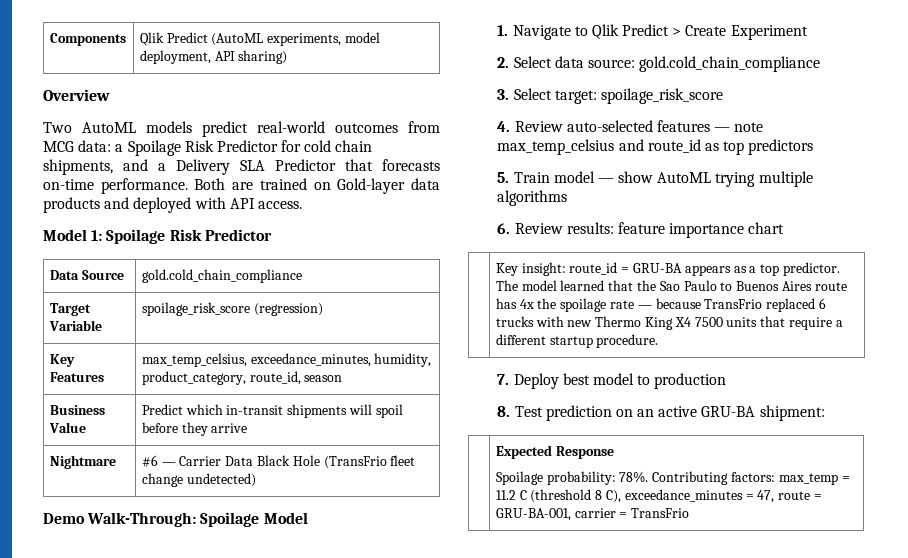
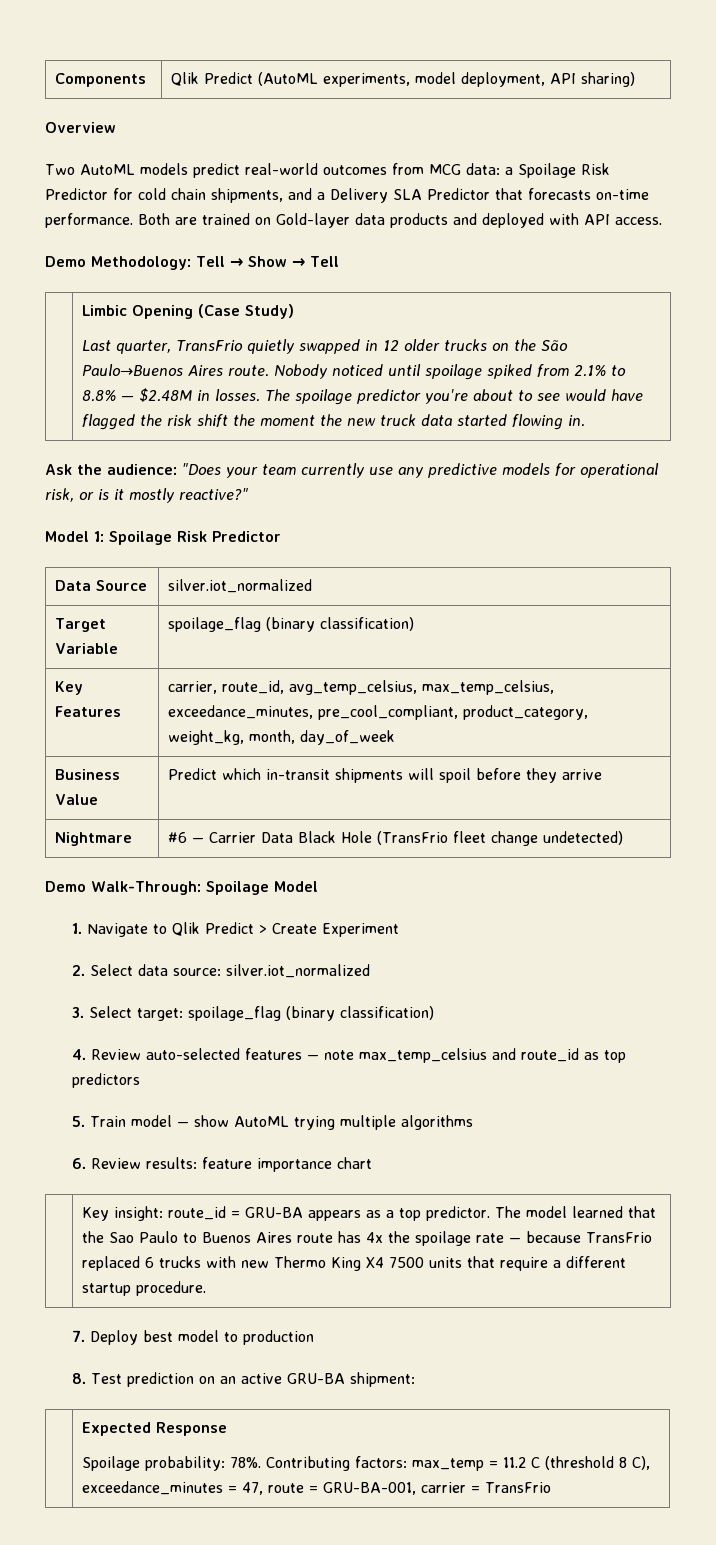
(302, 205) none -> [45,256,339,270] [81,304,294,319] [81,339,568,354] [81,364,626,380] [81,388,643,405] [81,414,585,430] [45,463,659,478] [45,488,248,503] // Demo Methodology: Tell → Show → Tell // | Limbic Opening (Case Study) // Last quarter, TransFrio quietly swapped in 12 older trucks on the São Paulo→Buenos Aires route. Nobody noticed until spoilage spiked from 2.1% to 8.8% — $2.48M in losses. The spoilage predictor you're about to see would have flagged the risk shift the moment the new truck data started flowing in. // Ask the audience: "Does your team currently use any predictive models for operational risk, or is it mostly reactive?"
[141,269,302,283] gold.cold_chain_compliance -> [167,579,312,593] silver.iot_normalized
[141,302,323,316] spoilage_risk_score (regression) -> [167,617,414,632] spoilage_flag (binary classification)
[141,353,432,367] [141,371,343,385] max_temp_celsius, exceedance_minutes, humidity, product_category, route_id, season -> [167,680,554,695] [167,705,588,720] [167,730,395,745] carrier, route_id, avg_temp_celsius, max_temp_celsius, exceedance_minutes, pre_cool_compliant, product_category, weight_kg, month, day_of_week
[639,56,821,72] gold.cold_chain_compliance -> [226,964,371,978] silver.iot_normalized
[600,88,723,104] spoilage_risk_score -> [188,1006,435,1021] spoilage_flag (binary classification)

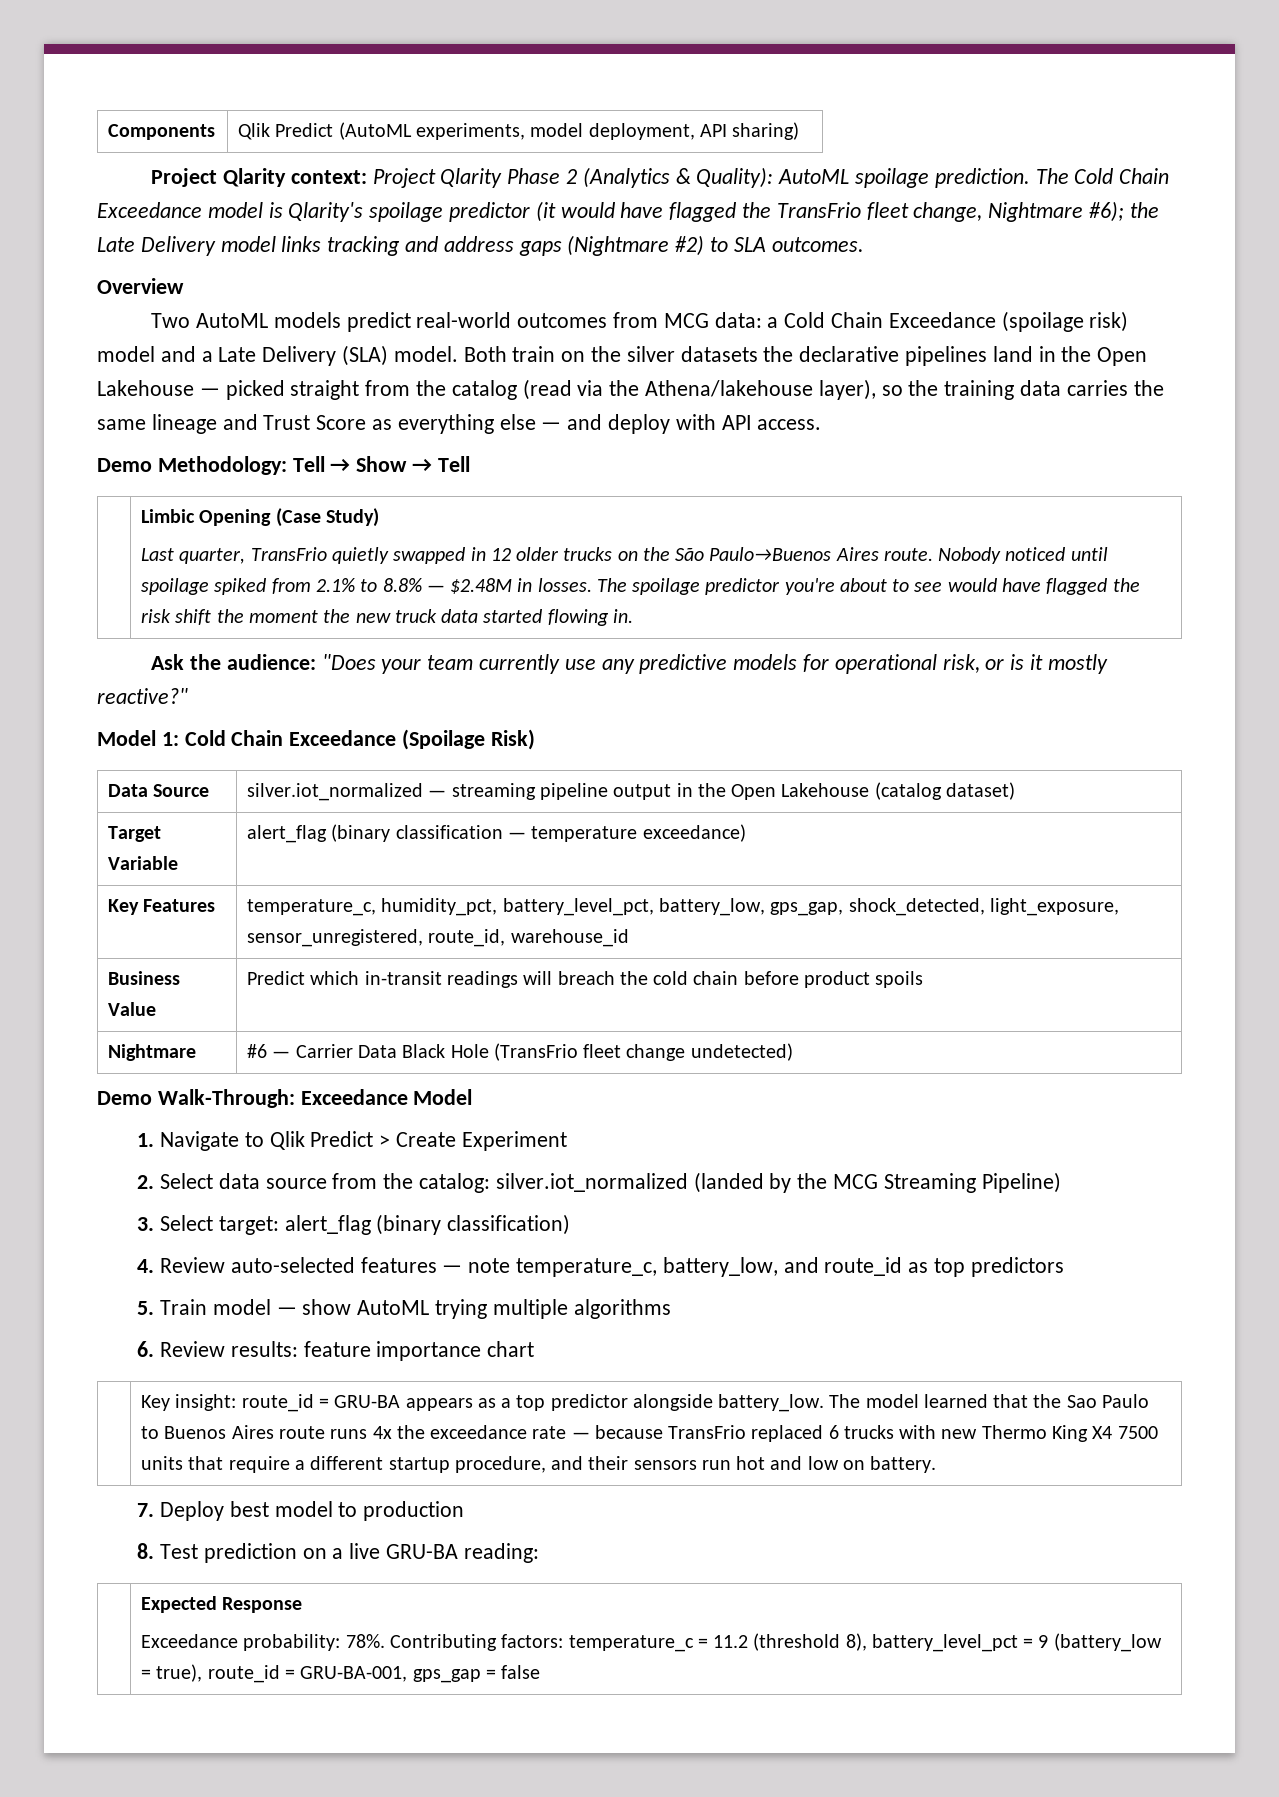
(635, 79) none -> [151,167,1170,188] [97,201,1159,222] [97,235,864,256] // Project Qlarity context: Project Qlarity Phase 2 (Analytics & Quality): AutoML spoilage prediction. The Cold Chain Exceedance model is Qlarity's spoilage predictor (it would have flagged the TransFrio fleet change, Nightmare #6); the Late Delivery model links tracking and address gaps (Nightmare #2) to SLA outcomes.
[517,163,610,178] [45,188,649,203] [45,213,544,228] Spoilage Risk Predictor for cold chain shipments, and a Delivery SLA Predictor that forecasts on-time performance. Both are trained on Gold-layer data products and deployed -> [784,311,1129,332] [97,345,1148,366] [97,379,1164,400] [97,414,671,434] Cold Chain Exceedance (spoilage risk) model and a Late Delivery (SLA) model. Both train on the silver datasets the declarative pipelines land in the Open Lakehouse — picked straight from the catalog (read via the Athena/lakehouse layer), so the training data carries the same lineage and Trust Score as everything else — and deploy
[109,531,281,545] [54,580,147,591] [167,579,312,593] [54,618,106,632] [54,643,118,654] [167,617,414,632] [54,681,83,695] [54,706,121,717] [167,680,554,695] [167,705,588,720] [167,730,395,745] Spoilage Risk Predictor // Data Source | silver.iot_normalized // Target Variable | spoilage_flag (binary classification) // Key Features | carrier, route_id, avg_temp_celsius, max_temp_celsius, exceedance_minutes, pre_cool_compliant, product_category, weight_kg, month, day_of_week -> [184,729,535,750] [108,784,210,797] [247,782,1015,801] [108,826,162,842] [108,856,179,870] [247,824,746,843] [108,899,216,915] [247,898,1119,916] [247,929,629,947] Cold Chain Exceedance (Spoilage Risk) // Data Source | silver.iot_normalized — streaming pipeline output in the Open Lakehouse (catalog dataset) // Target Variable | alert_flag (binary classification — temperature exceedance) // Key Features | temperature_c, humidity_pct, battery_level_pct, battery_low, gps_gap, shock_detected, light_exposure, sensor_unregistered, route_id, warehouse_id
[334,768,602,783] shipments will spoil before they arrive -> [447,971,924,988] readings will breach the cold chain before product spoils
[206,881,269,895] Spoilage -> [300,1089,408,1105] Exceedance
[173,964,371,978] source: silver.iot_normalized -> [265,1172,1061,1193] source from the catalog: silver.iot_normalized (landed by the MCG Streaming Pipeline)
[188,1006,282,1021] spoilage_flag -> [284,1215,371,1235] alert_flag
[359,1048,488,1063] max_temp_celsius -> [516,1257,778,1277] temperature_c, battery_low,
[425,1206,490,1221] predictor. -> [550,1394,825,1412] predictor alongside battery_low.
[337,1231,361,1243] has -> [330,1429,368,1439] runs
[414,1231,471,1246] spoilage -> [430,1425,528,1439] exceedance
[135,1281,206,1296] procedure. -> [454,1456,937,1473] procedure, and their sensors run hot and low on battery.
[220,1372,416,1387] an active GRU-BA shipment: -> [332,1543,539,1563] a live GRU-BA reading:
[81,1456,140,1471] Spoilage -> [141,1634,239,1648] Exceedance
[411,1458,484,1471] max_temp -> [568,1635,694,1652] temperature_c
[530,1456,650,1470] [81,1481,551,1495] C (threshold 8 C), exceedance_minutes = 47, route = GRU-BA-001, carrier = TransFrio -> [753,1633,1162,1652] [141,1664,541,1683] (threshold 8), battery_level_pct = 9 (battery_low = true), route_id = GRU-BA-001, gps_gap = false

